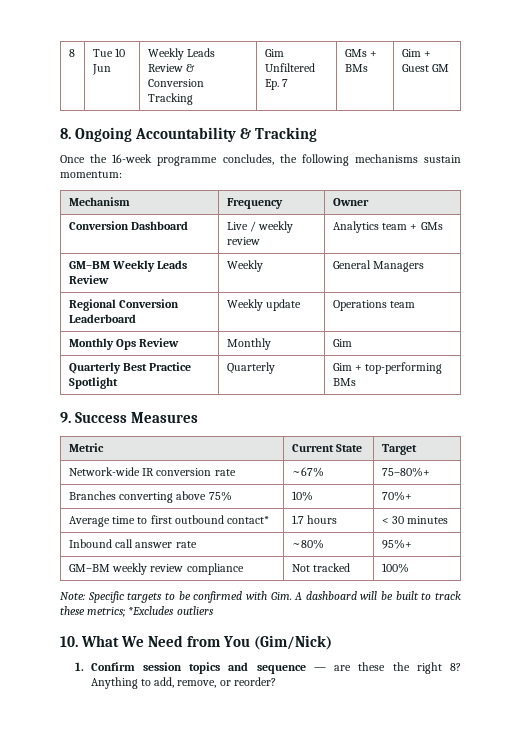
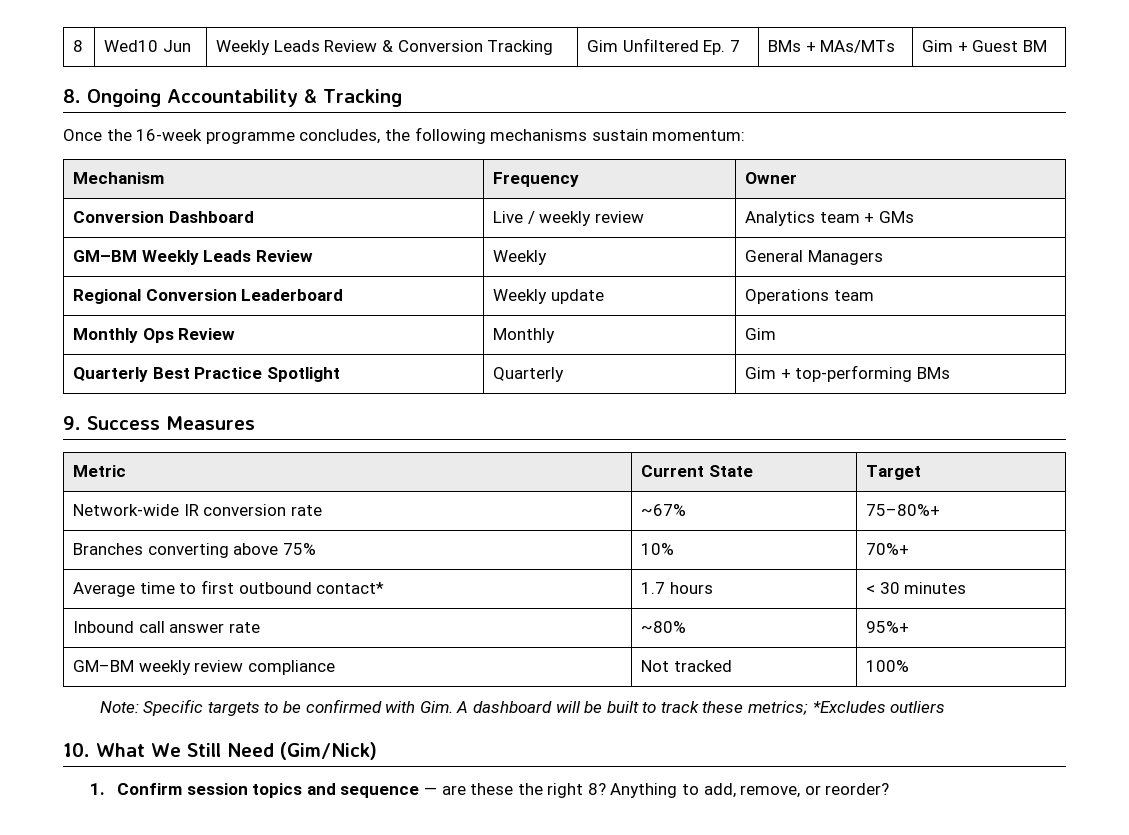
[92,48,126,57] Tue 10 -> [104,40,159,52] Wed10
[344,49,378,57] [344,64,368,72] GMs + BMs -> [768,40,896,53] BMs + MAs/MTs
[432,64,450,72] GM -> [1022,40,1047,52] BM
[148,635,251,647] Need from You -> [186,743,274,757] Still Need

